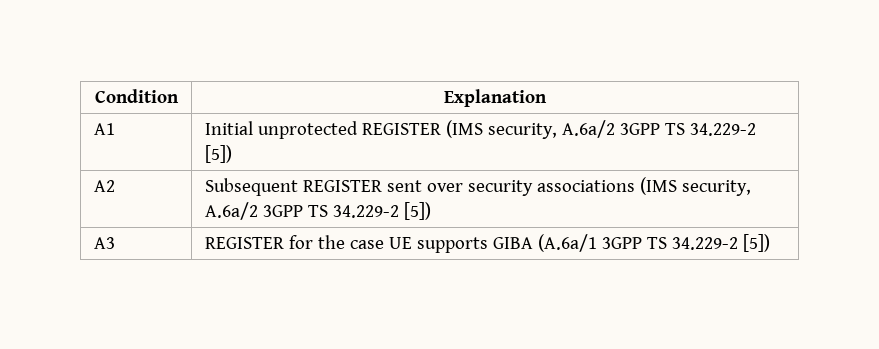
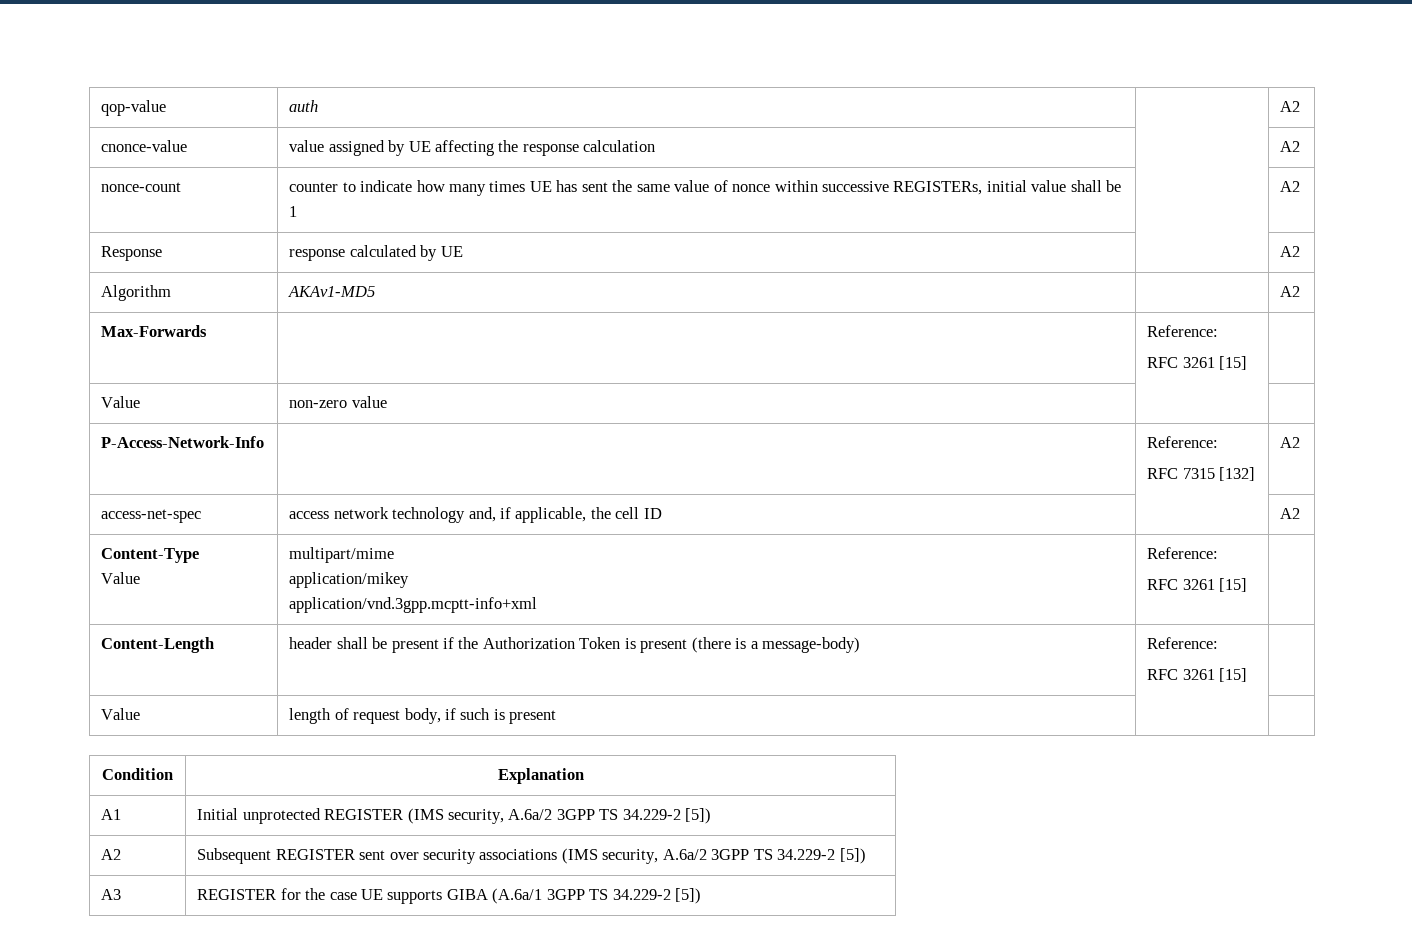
(94, 96) none -> [101,100,167,116] [289,100,319,112] [1280,101,1301,112] [101,140,188,152] [289,140,656,156] [1280,141,1301,152] [101,182,182,192] [289,180,1122,196] [289,206,298,217] [1280,181,1301,192] [101,246,163,261] [289,245,463,261] [1280,246,1301,257] [101,285,172,301] [288,286,376,297] [1280,286,1301,297] [101,325,208,337] [1147,325,1219,337] [1147,356,1248,370] [101,396,141,408] [289,396,387,408] [101,436,265,448] [1147,436,1219,448] [1147,467,1256,481] [1280,437,1301,448] [101,509,202,523] [289,507,662,523] [1280,508,1301,519] [101,548,200,563] [101,572,141,584] [289,547,395,563] [289,572,410,588] [289,597,538,613] [1147,547,1219,559] [1147,578,1248,592] [101,637,215,653] [289,637,861,653] [1147,637,1219,649] [1147,668,1248,682] [101,708,141,720] [289,708,557,724] qop-value | auth | | A2 // cnonce-value | value assigned by UE affecting the response calculation | | A2 // nonce-count | counter to indicate how many times UE has sent the same value of nonce within successive REGISTERs, initial value shall be 1 | | A2 // Response | response calculated by UE | | A2 // Algorithm | AKAv1-MD5 | | A2 // Max-Forwards | | Reference: // RFC 3261 [15] | // Value | non-zero value | | // P-Access-Network-Info | | Reference: // RFC 7315 [132] | A2 // access-net-spec | access network technology and, if applicable, the cell ID | | A2 // Content-Type // Value | multipart/mime // application/mikey // application/vnd.3gpp.mcptt-info+xml | Reference: // RFC 3261 [15] | // Content-Length | header shall be present if the Authorization Token is present (there is a message-body) | Reference: // RFC 3261 [15] | // Value | length of request body, if such is present | | //

